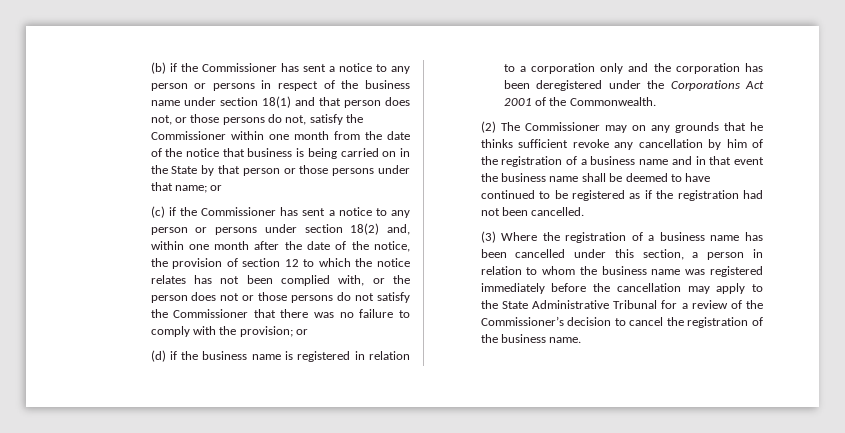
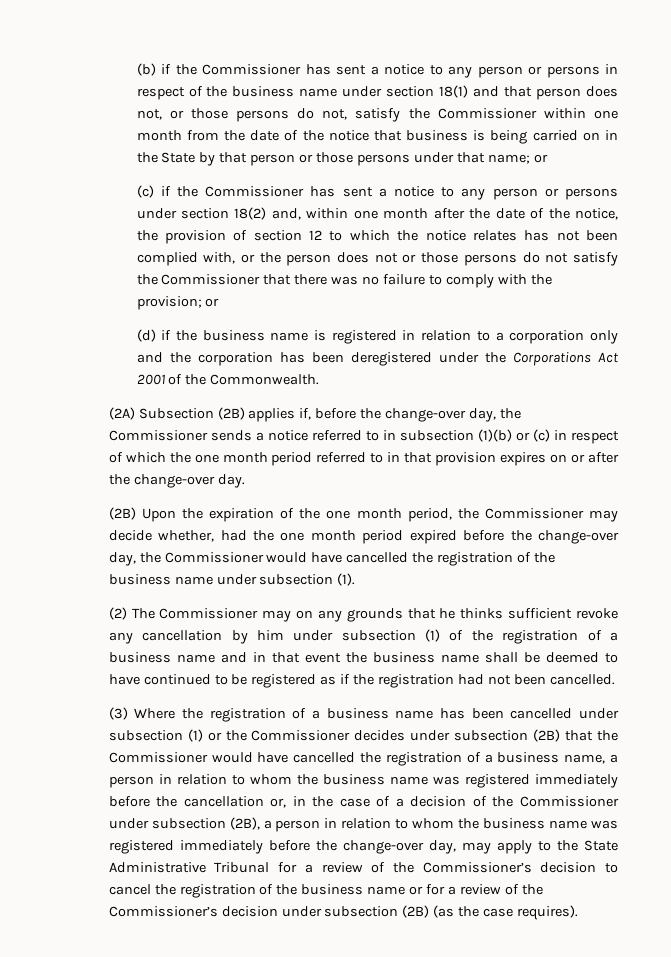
(656, 101) none -> [108,407,521,422] [108,429,619,444] [108,452,619,466] [108,474,245,488] [108,507,618,522] [108,530,620,544] [108,552,555,566] [108,573,356,586] // (2A) Subsection (2B) applies if, before the change-over day, the Commissioner sends a notice referred to in subsection (1)(b) or (c) in respect of which the one month period referred to in that provision expires on or after the change-over day. // (2B) Upon the expiration of the one month period, the Commissioner may decide whether, had the one month period expired before the change-over day, the Commissioner would have cancelled the registration of the business name under subsection (1).
(747, 143) none -> [293,629,441,642] under subsection (1)
[614,249,684,260] this section, -> [108,729,619,742] [108,752,606,766] subsection (1) or the Commissioner decides under subsection (2B) that the Commissioner would have cancelled the registration of a business name,
(681, 287) none -> [270,796,619,808] [108,817,618,832] [108,840,456,854] or, in the case of a decision of the Commissioner under subsection (2B), a person in relation to whom the business name was registered immediately before the change-over day,
[549,337,582,343] name. -> [367,884,543,895] [108,905,579,920] name or for a review of the Commissioner’s decision under subsection (2B) (as the case requires).

